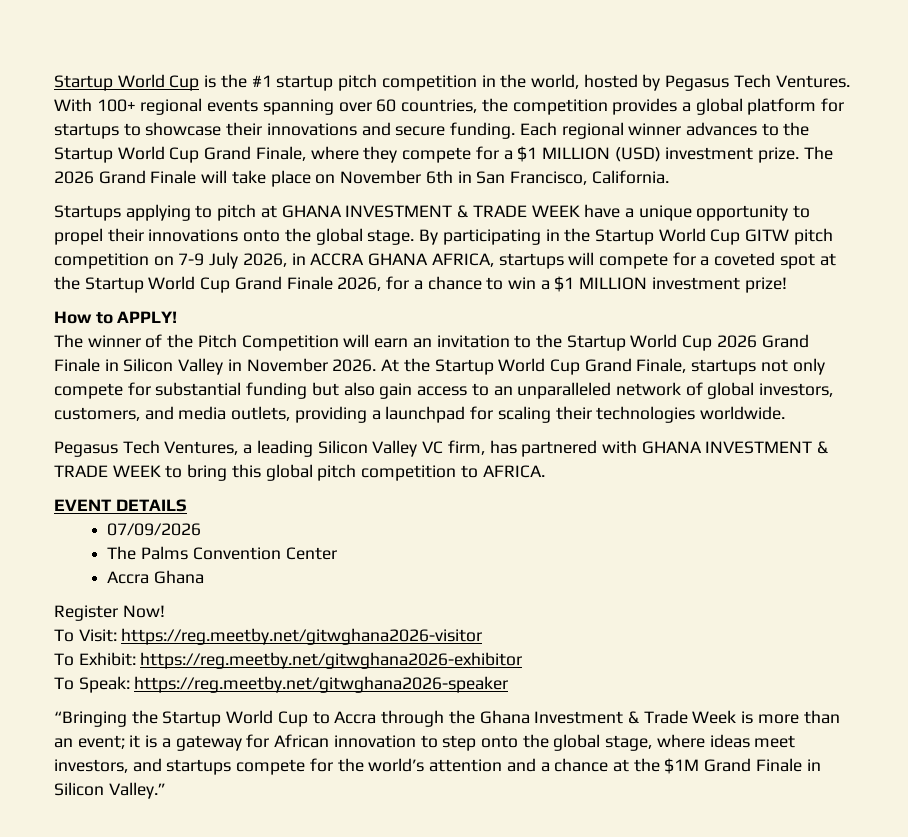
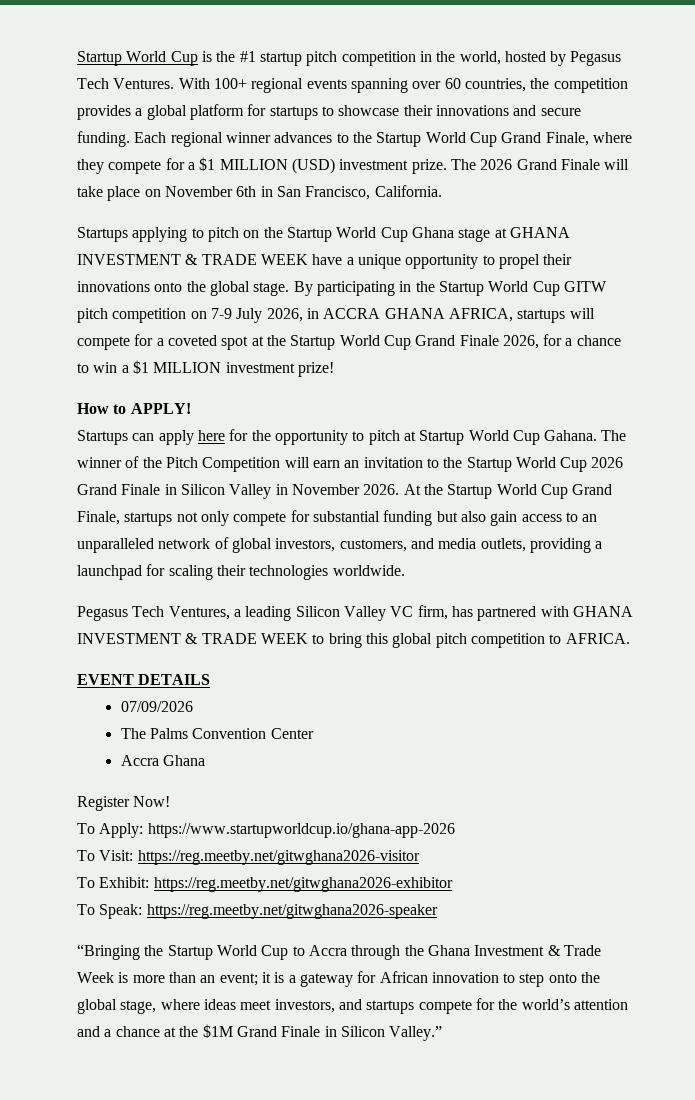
(257, 212) none -> [243,227,491,242] on the Startup World Cup Ghana stage
(178, 317) none -> [77,429,598,445] Startups can apply here for the opportunity to pitch at Startup World Cup Gahana.
(165, 611) none -> [77,823,455,838] // To Apply: https://www.startupworldcup.io/ghana-app-2026

